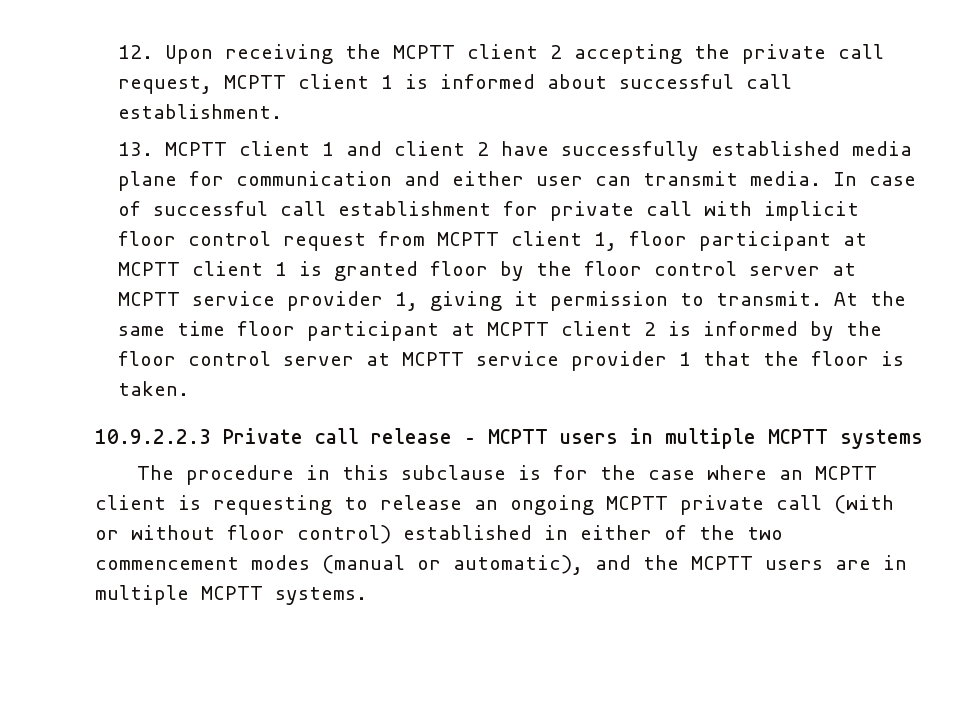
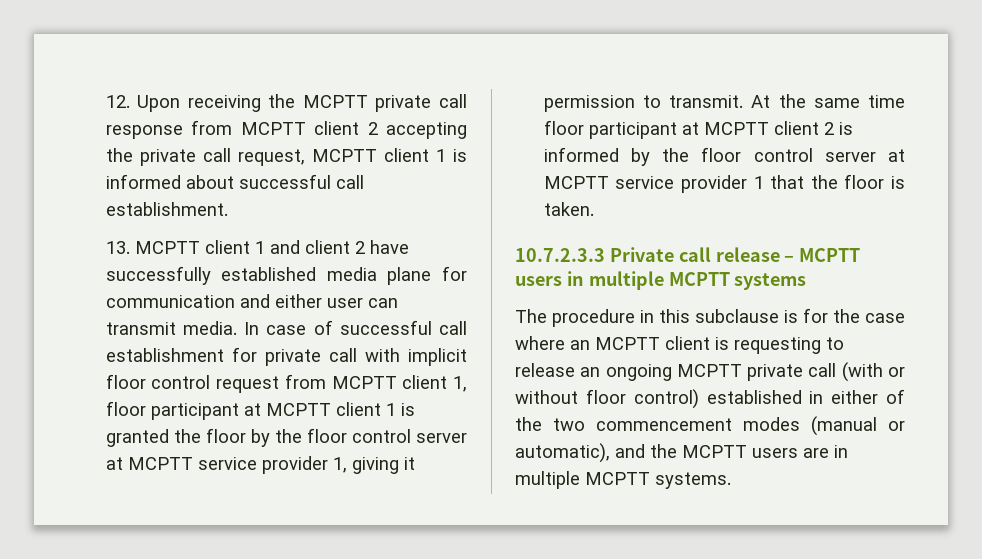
(455, 52) none -> [375,94,468,112] [105,120,306,139] private call response from MCPTT
(418, 271) none -> [173,429,201,443] the
[95,429,211,444] 10.9.2.2.3 -> [515,248,605,262] 10.7.2.3.3

